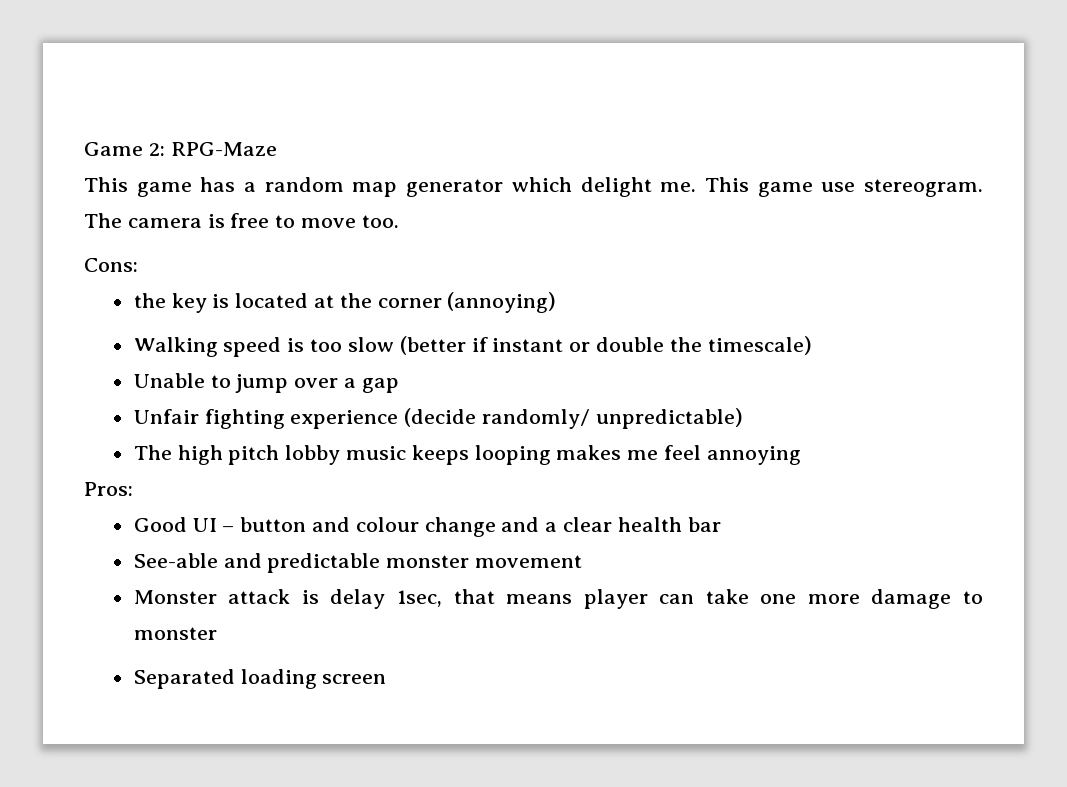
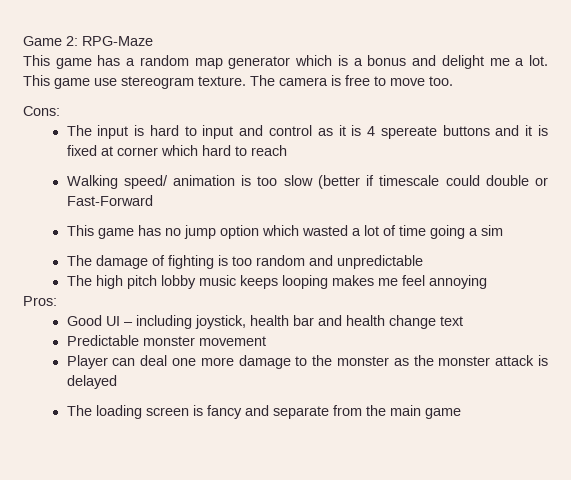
[580,177,697,197] delight me. -> [337,55,549,69] is a bonus and delight me a lot.
[864,179,984,197] stereogram. -> [121,76,246,89] stereogram texture.
[133,292,557,313] the key is located at the corner (annoying) -> [66,125,548,139] [66,145,287,156] The input is hard to input and control as it is 4 spereate buttons and it is fixed at corner which hard to reach
[223,337,282,357] speed -> [123,175,235,189] speed/ animation
[492,336,812,355] [133,373,399,393] [133,408,743,429] instant or double the timescale) // Unable to jump over a gap // Unfair fighting experience (decide randomly/ unpredictable) -> [379,175,549,186] [66,195,153,206] [66,225,503,239] [66,255,423,269] timescale could double or Fast-Forward // This game has no jump option which wasted a lot of time going a sim // The damage of fighting is too random and unpredictable
[240,517,721,537] [133,553,582,573] [133,589,749,609] button and colour change and a clear health bar // See-able and predictable monster movement // Monster attack is delay 1sec, that means player can take -> [135,315,463,329] [66,335,266,346] [66,355,168,369] including joystick, health bar and health change text // Predictable monster movement // Player can deal
[133,627,217,640] [133,669,387,689] monster // Separated loading screen -> [312,355,549,366] [66,375,117,389] [66,405,461,419] the monster as the monster attack is delayed // The loading screen is fancy and separate from the main game

